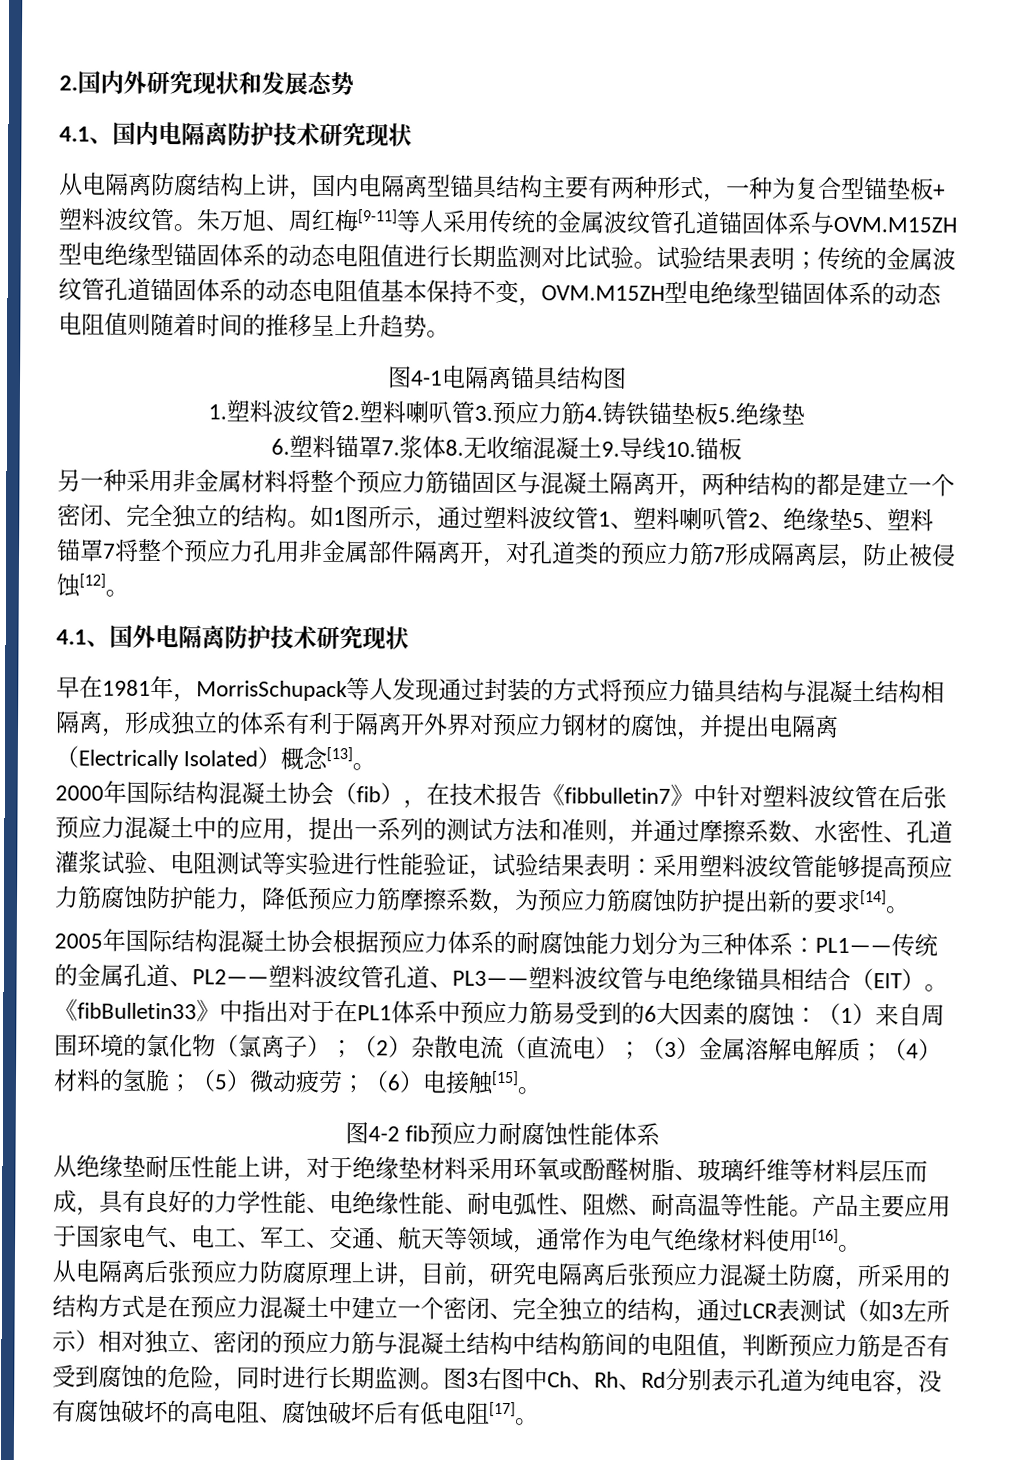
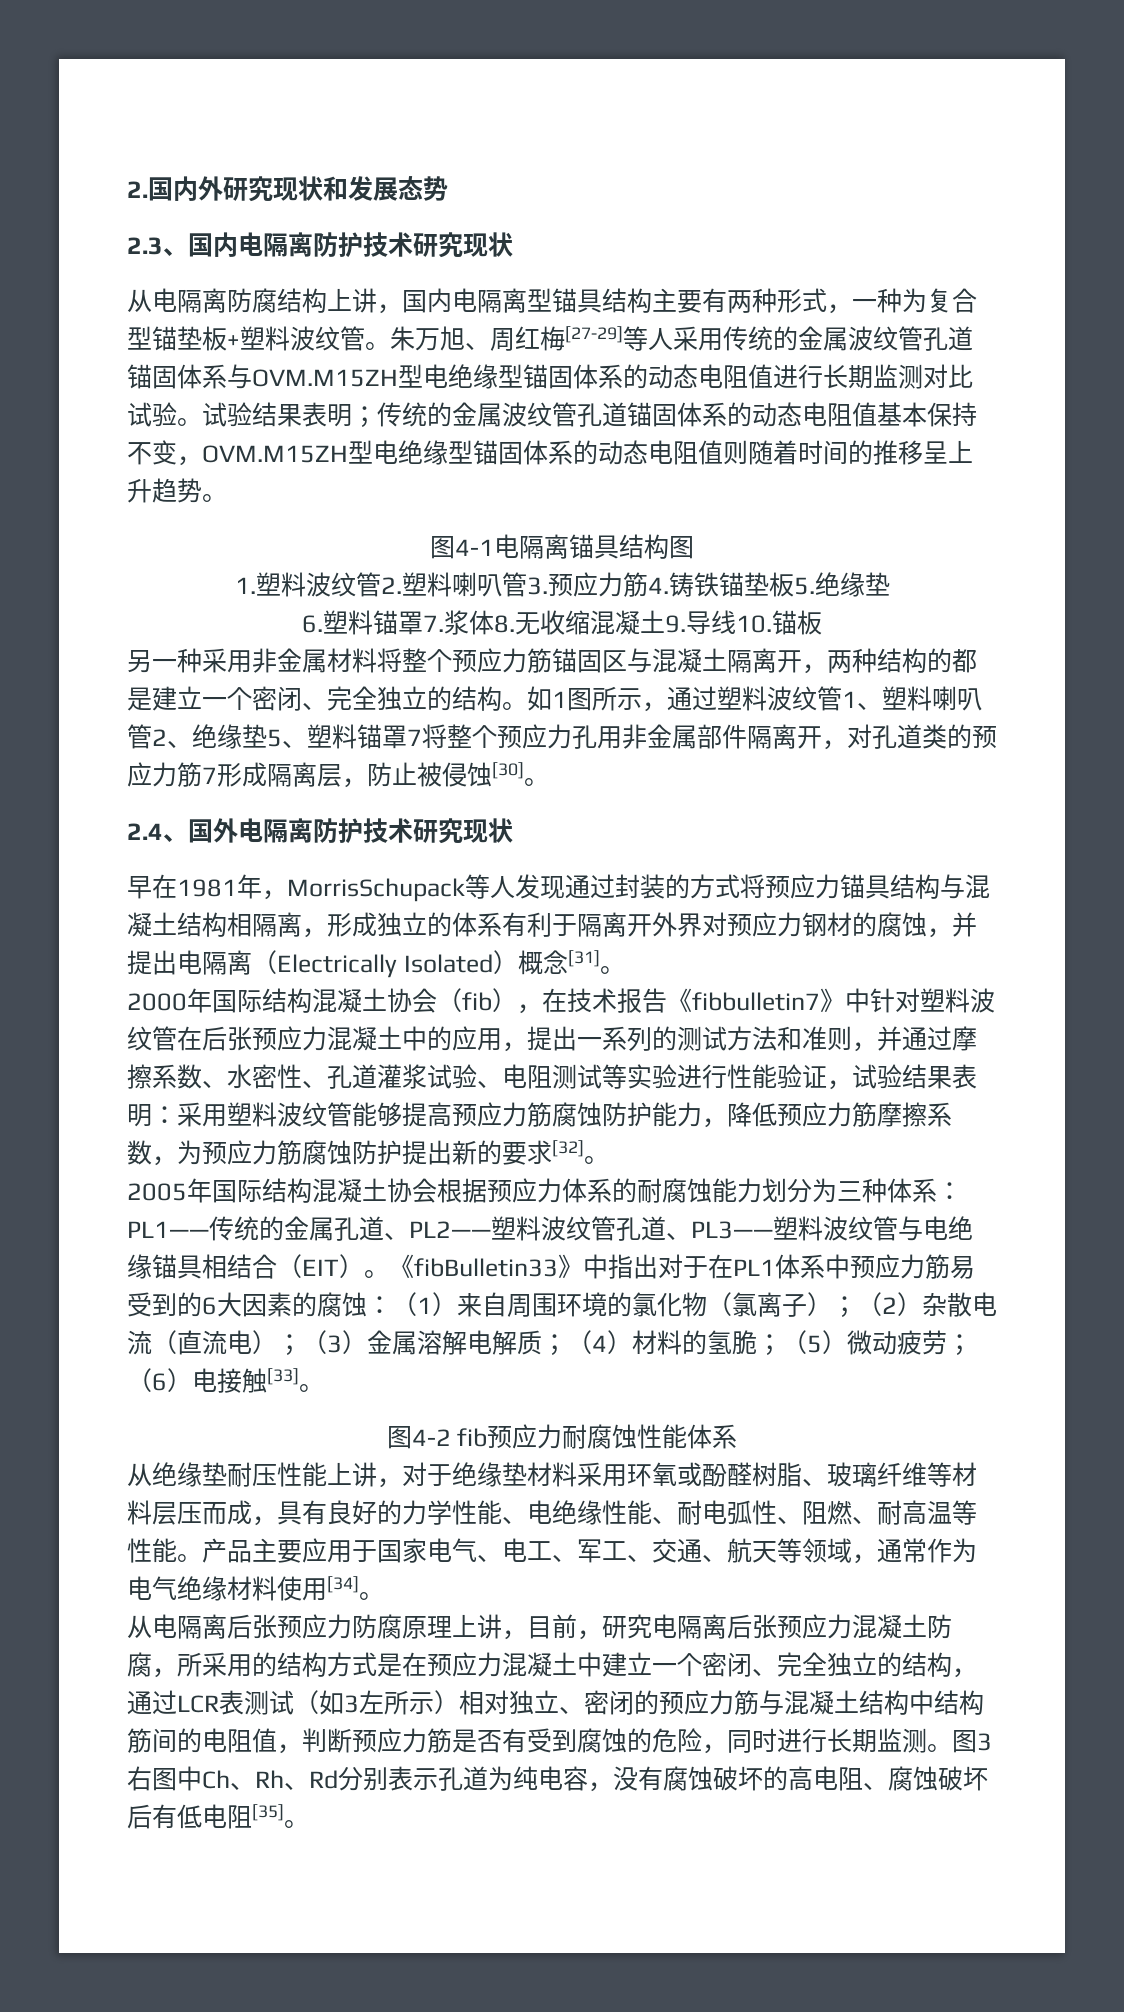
[59,126,90,142] 4.1 -> [127,237,163,255] 2.3
[357,209,398,225] [9-11] -> [565,326,623,343] [27-29]
[79,573,106,589] [105,589,129,597] [56,629,87,645] [12]。 // 4.1 -> [492,762,549,786] [127,823,163,840] [30]。 // 2.4
[326,746,354,763] [13] -> [567,950,600,967] [31]
[860,890,887,906] [14] -> [552,1140,584,1157] [32]
[491,1070,519,1087] [15] -> [267,1368,299,1385] [33]
[812,1228,839,1244] [16] -> [327,1576,359,1593] [34]
[489,1401,516,1418] [17] -> [252,1804,284,1821] [35]

